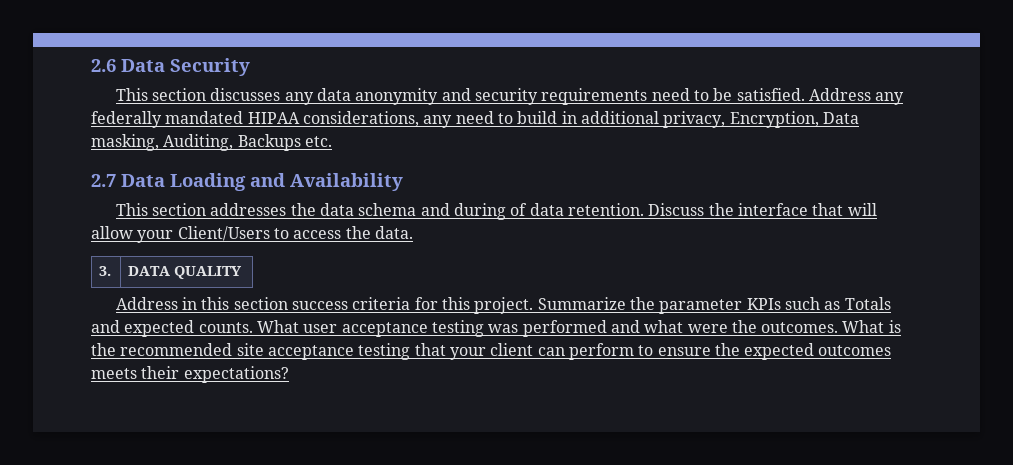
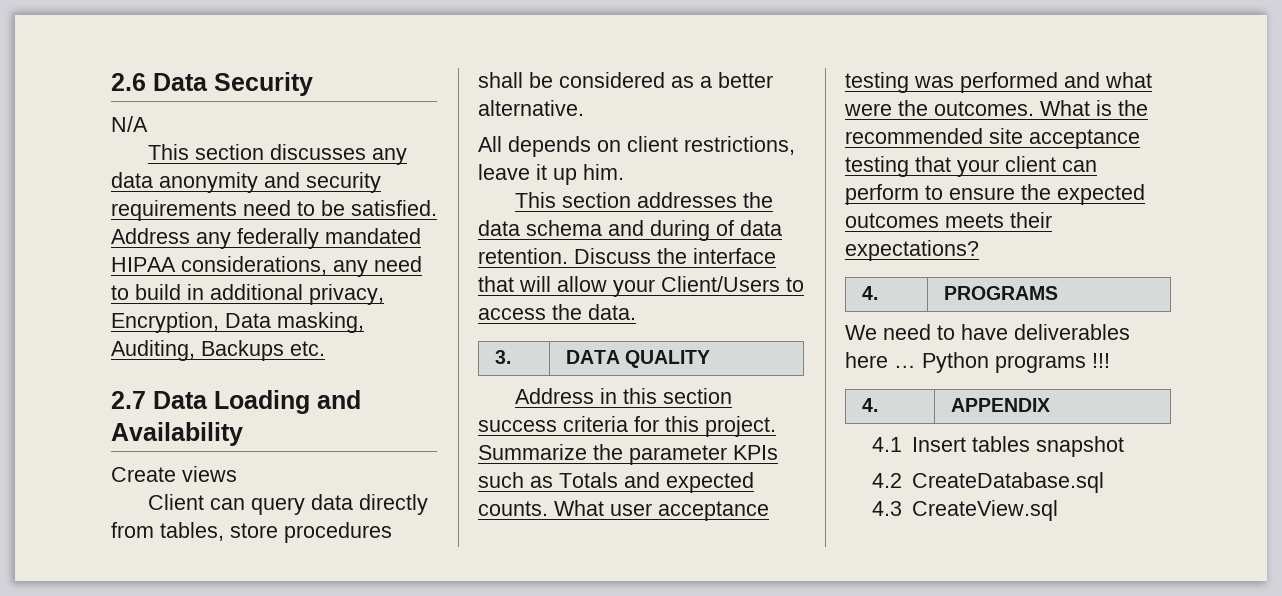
(250, 67) none -> [111,116,148,132] // N/A
(403, 182) none -> [111,466,237,482] [147,494,428,515] [111,522,392,543] [478,72,773,88] [478,100,584,116] [478,136,795,157] [478,164,624,185] // Create views // Client can query data directly from tables, store procedures shall be considered as a better alternative. // All depends on client restrictions, leave it up him.
(289, 374) none -> [861,286,878,300] [943,286,1058,300] [845,324,1130,340] [845,352,1110,373] [861,398,878,412] [950,398,1050,412] [871,436,1125,457] [871,472,1105,493] [871,500,1059,521] // 4. | PROGRAMS // We need to have deliverables here … Python programs !!! // 4. | APPENDIX // 4.1 Insert tables snapshot // 4.2 CreateDatabase.sql // 4.3 CreateView.sql

